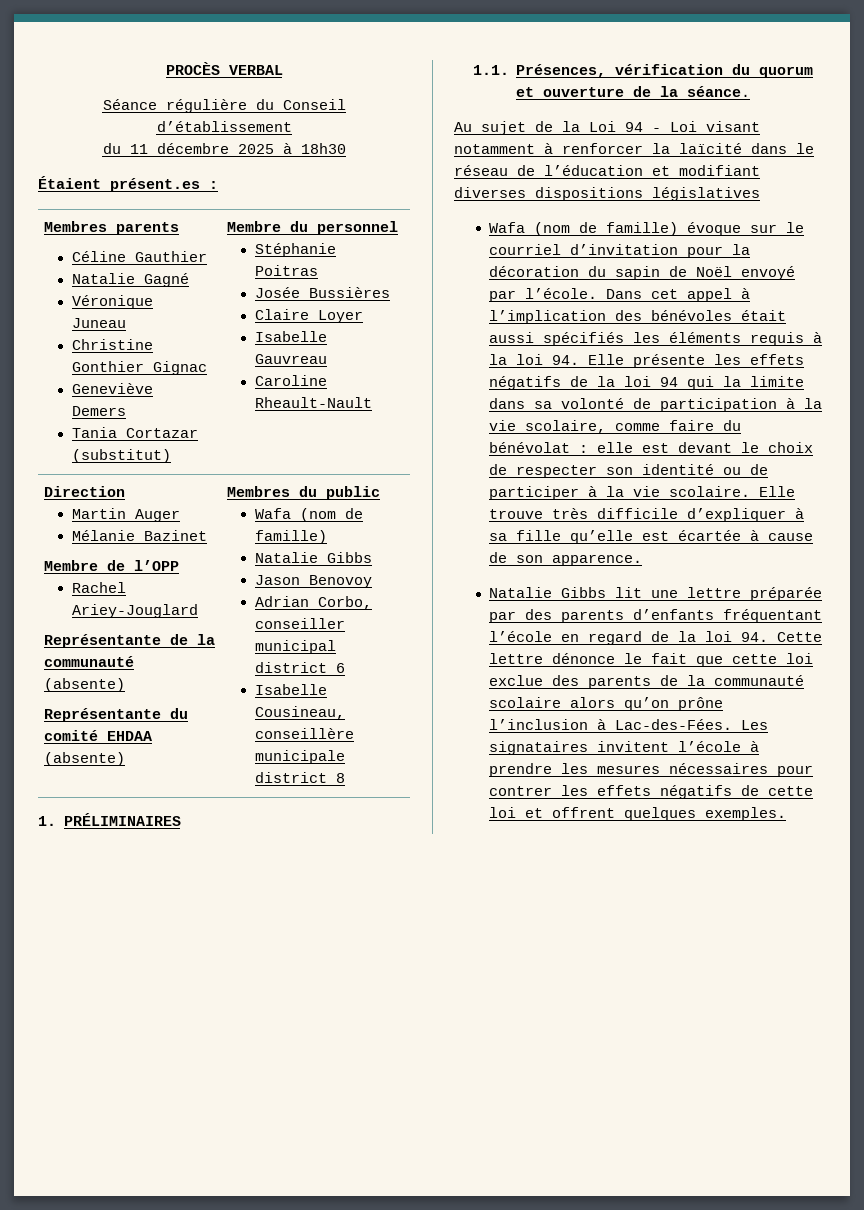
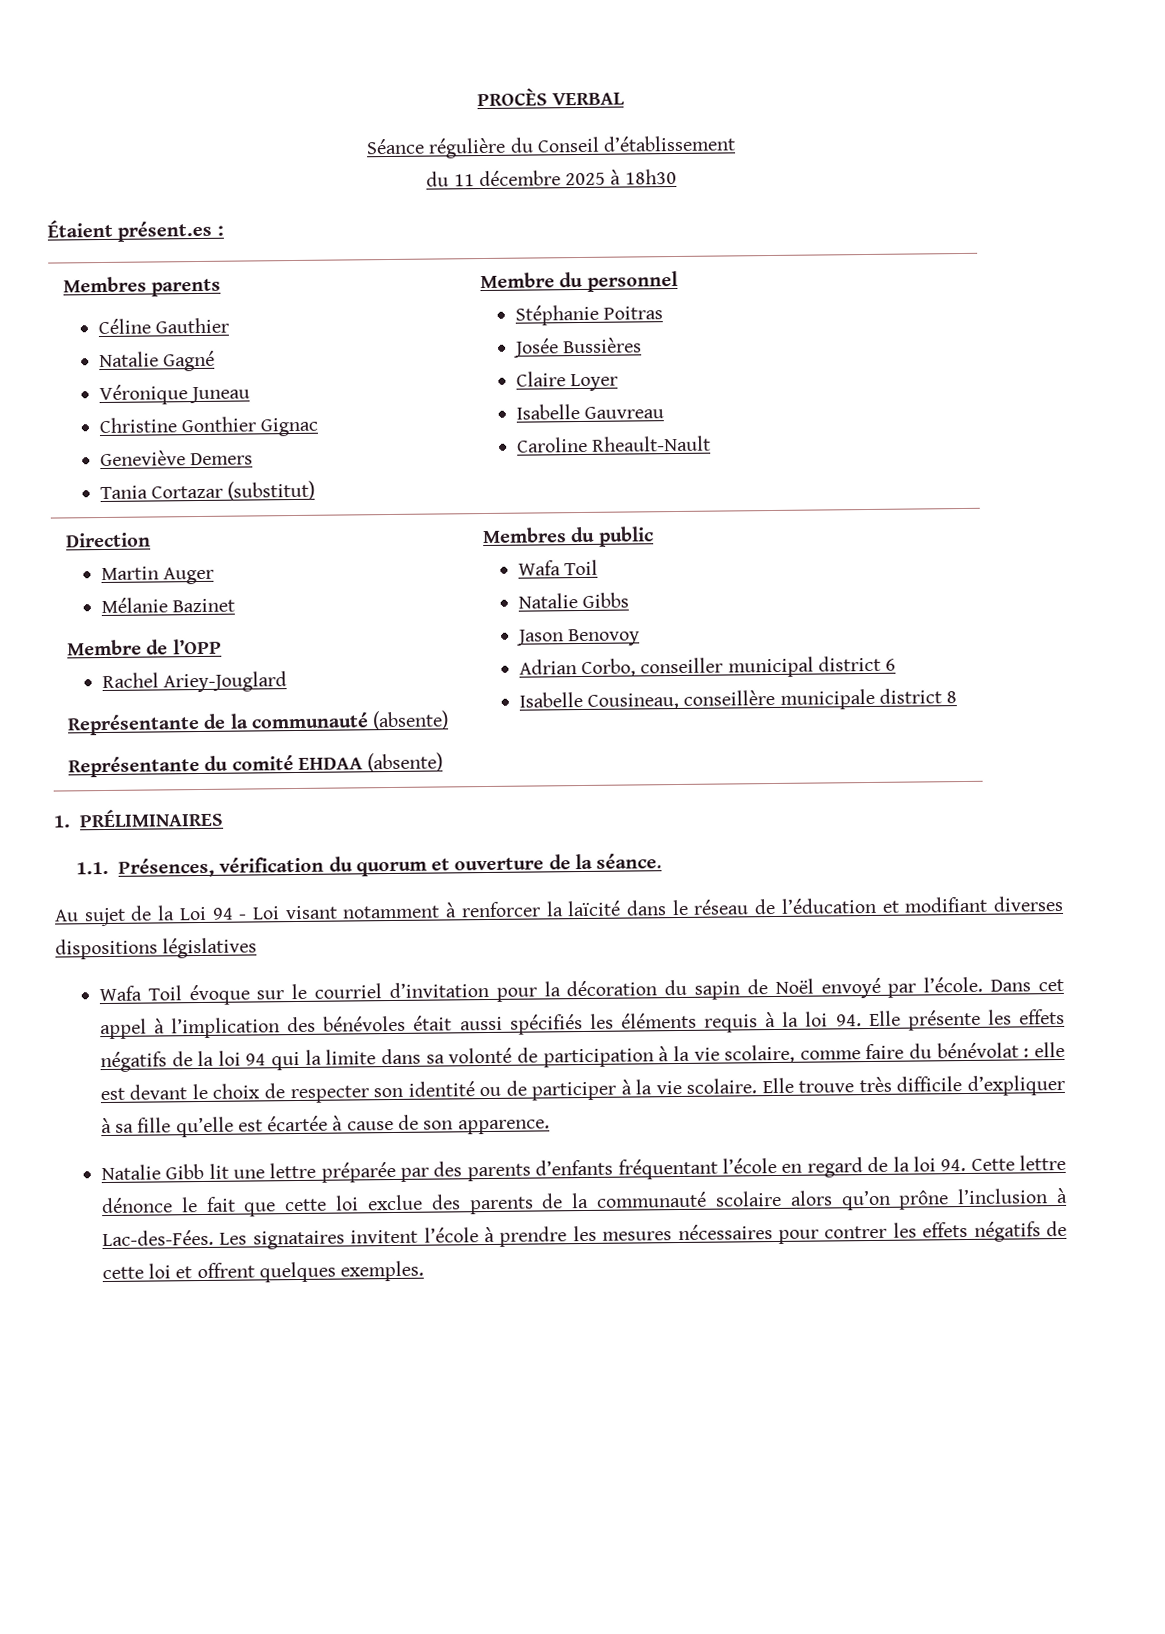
[299,508,363,522] [254,530,327,544] (nom de famille) -> [564,559,599,576] Toil
[534,222,679,236] (nom de famille) -> [147,985,182,1001] Toil
[561,587,607,598] Gibbs -> [165,1163,205,1180] Gibb

